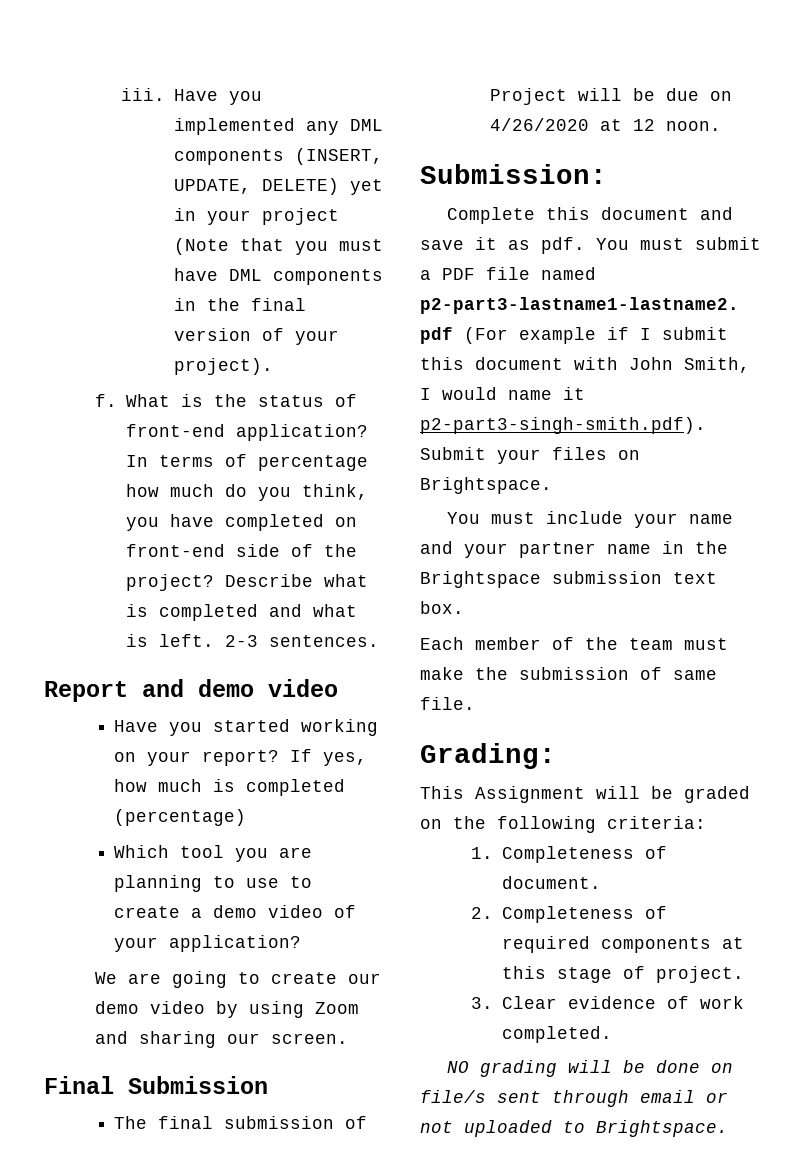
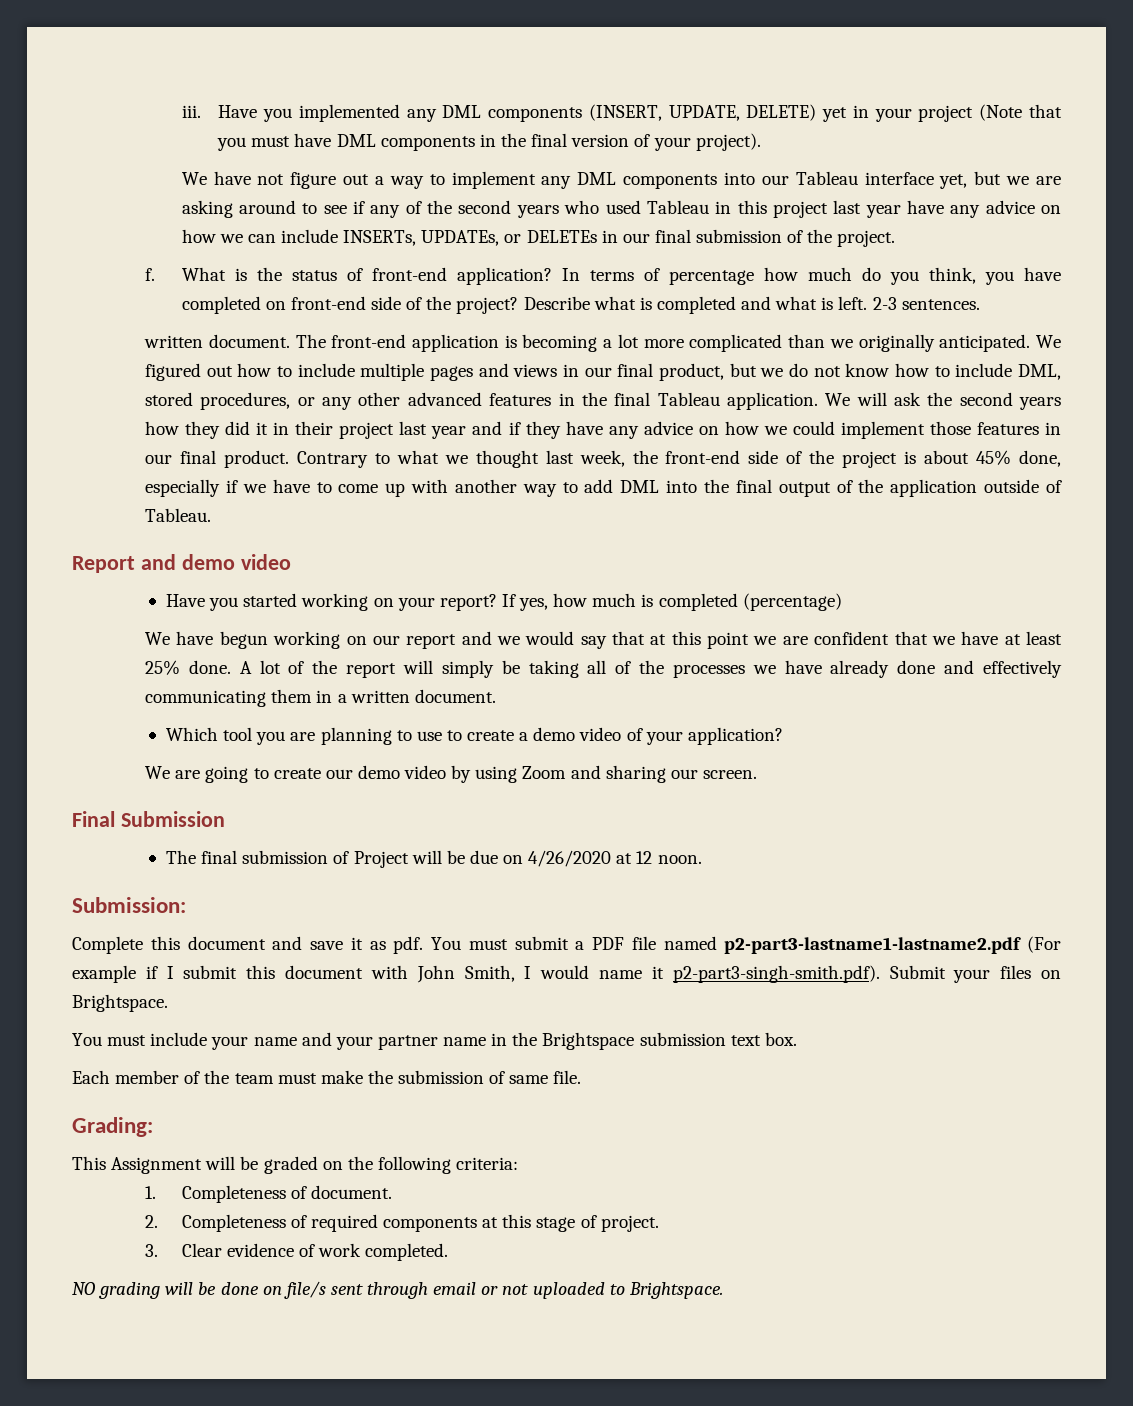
(273, 366) none -> [181,171,1062,189] [181,200,1062,218] [181,229,896,247] // We have not figure out a way to implement any DML components into our Tableau interface yet, but we are asking around to see if any of the second years who used Tableau in this project last year have any advice on how we can include INSERTs, UPDATEs, or DELETEs in our final submission of the project.
(379, 641) none -> [144,334,1062,352] [145,363,1062,381] [145,392,1061,410] [145,421,1061,439] [145,450,1061,468] [145,479,1062,497] [145,508,212,522] // written document. The front-end application is becoming a lot more complicated than we originally anticipated. We figured out how to include multiple pages and views in our final product, but we do not know how to include DML, stored procedures, or any other advanced features in the final Tableau application. We will ask the second years how they did it in their project last year and if they have any advice on how we could implement those features in our final product. Contrary to what we thought last week, the front-end side of the project is about 45% done, especially if we have to come up with another way to add DML into the final output of the application outside of Tableau.
(247, 817) none -> [145,631,1062,649] [145,660,1063,678] [145,689,496,707] // We have begun working on our report and we would say that at this point we are confident that we have at least 25% done. A lot of the report will simply be taking all of the processes we have already done and effectively communicating them in a written document.

